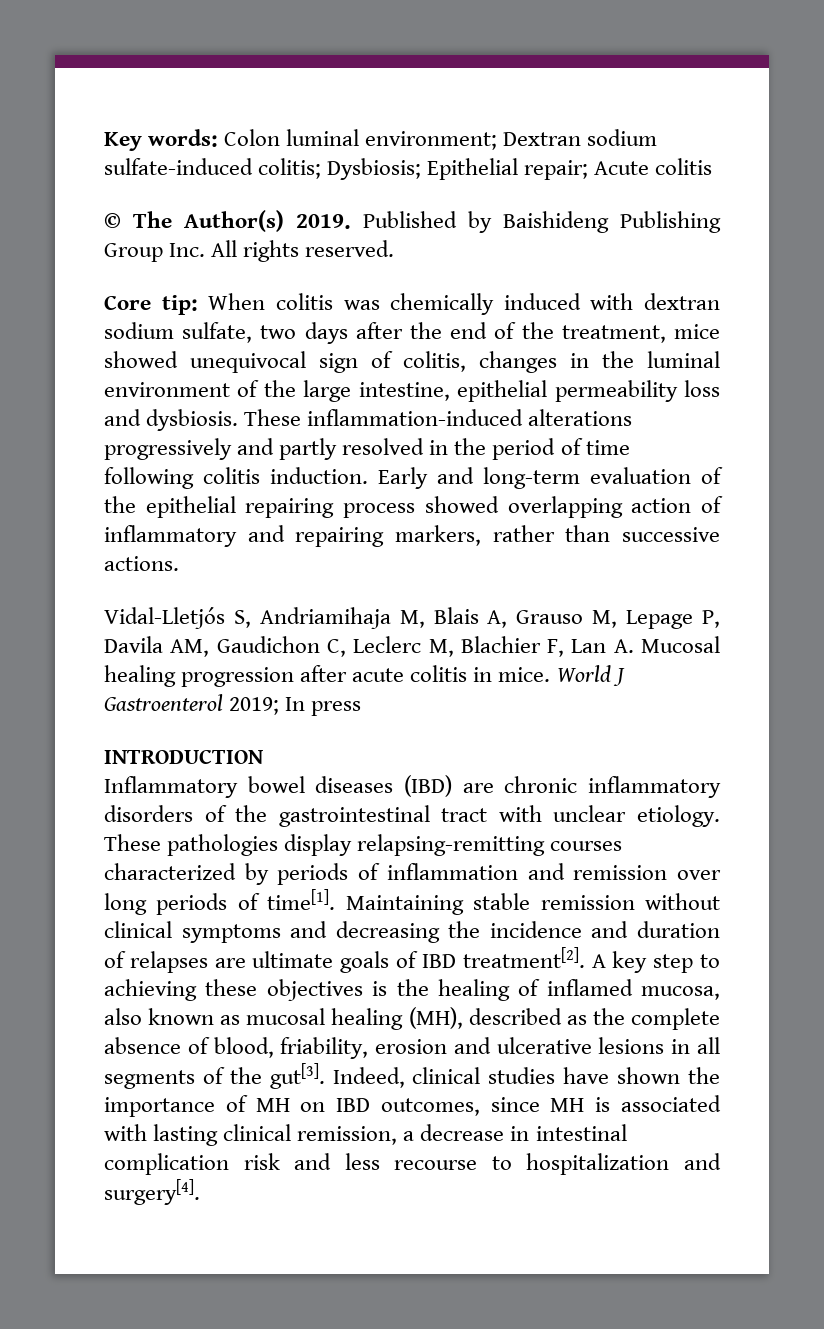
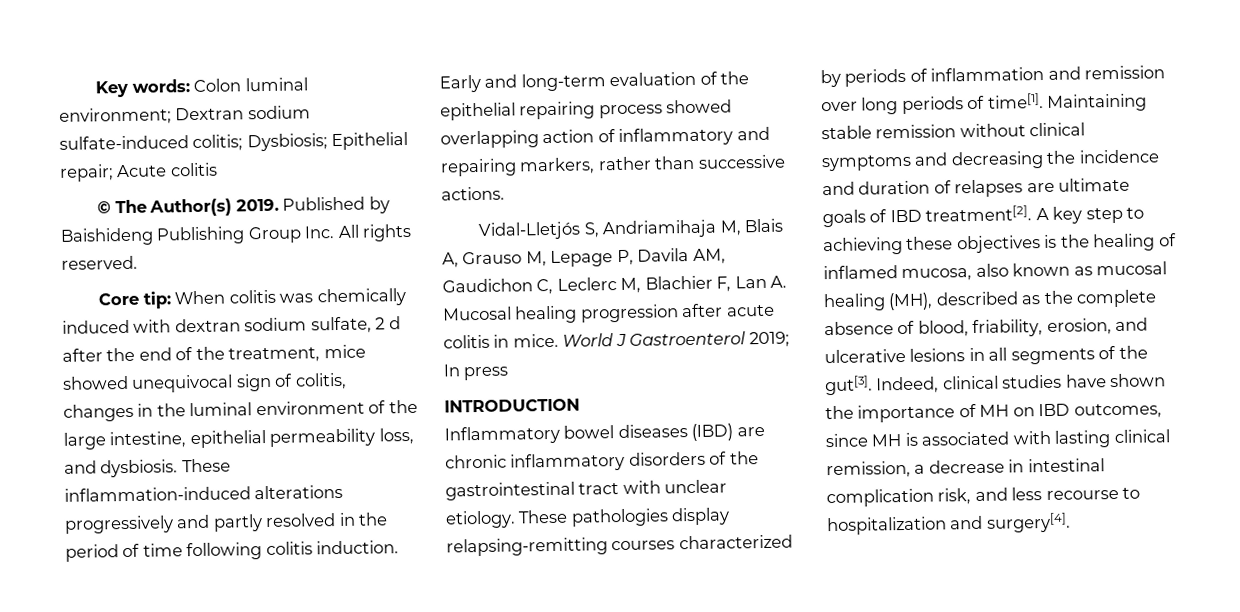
[260,322,348,344] two days -> [375,316,401,330] 2 d
[684,380,721,397] loss -> [378,427,414,445] loss,
[375,1039,448,1054] erosion -> [1046,318,1112,335] erosion,
[243,1153,280,1170] risk -> [937,488,972,505] risk,

